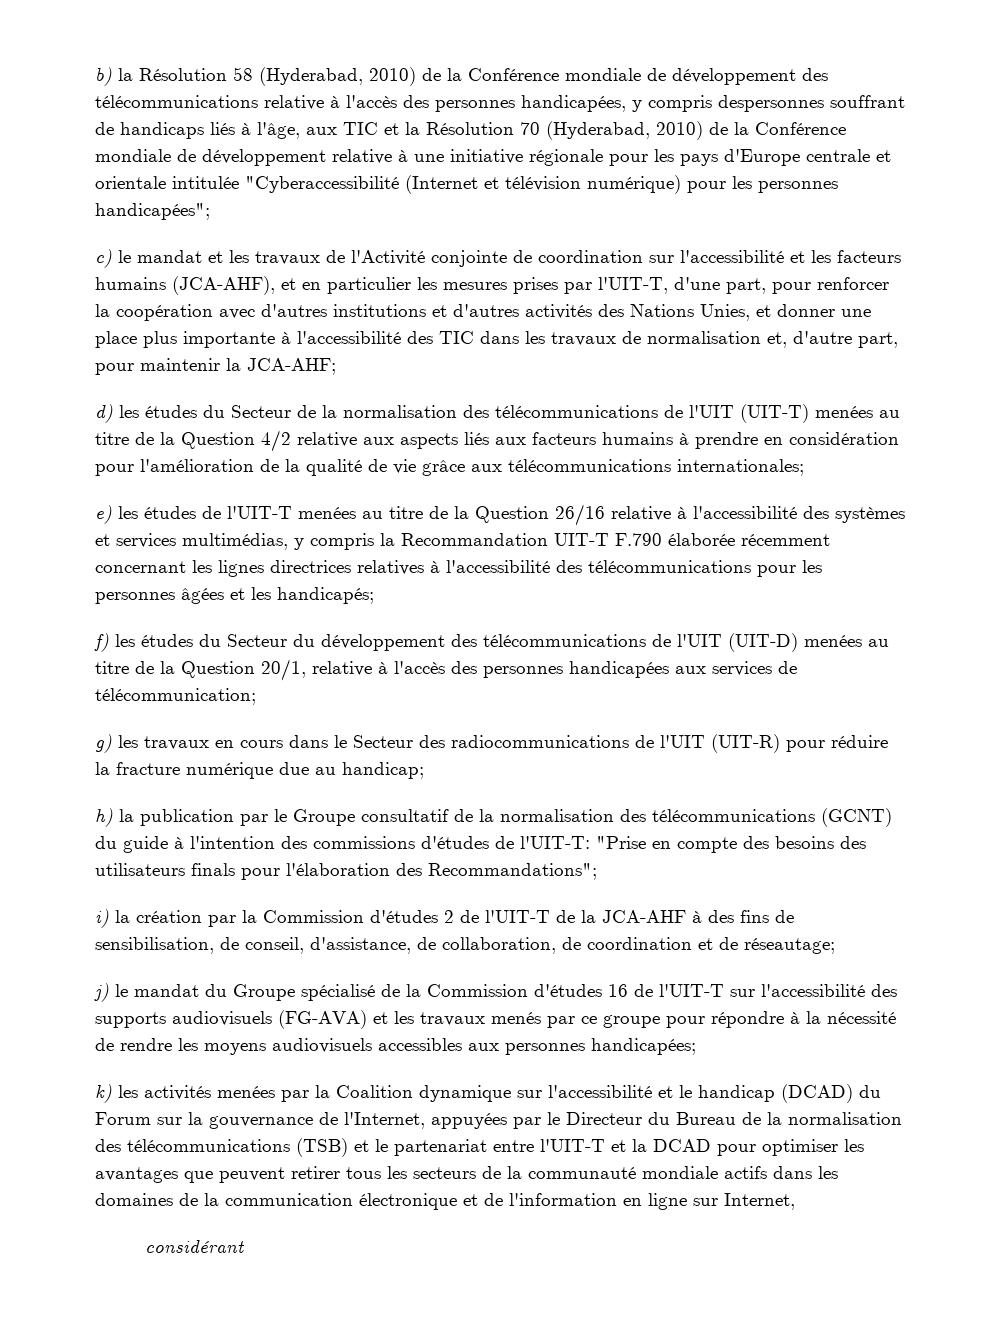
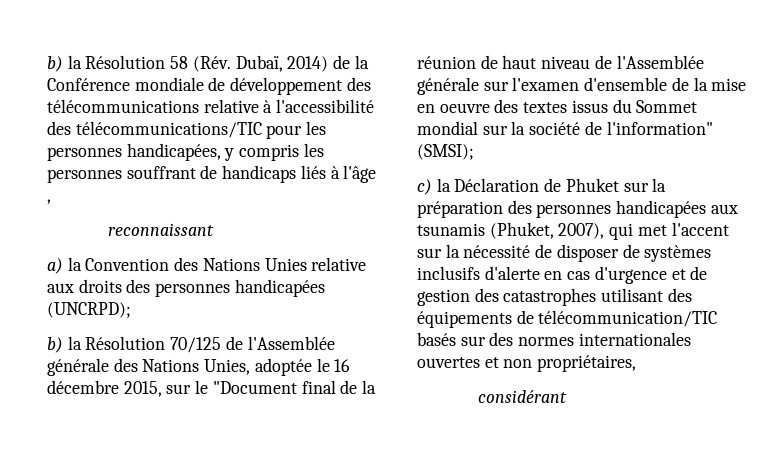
[259,67,416,86] (Hyderabad, 2010) -> [192,55,329,72] (Rév. Dubaï, 2014)
[346,95,429,108] l'accès des -> [276,99,375,113] [47,121,327,139] l'accessibilité des télécommunications/TIC pour les
[718,95,824,112] despersonnes -> [303,143,324,157] [47,169,122,183] les personnes
[257,121,846,140] [95,149,891,166] [95,175,838,194] [95,203,210,220] [95,249,901,268] [95,276,889,295] [95,304,871,321] [95,331,898,348] [95,358,336,375] [95,404,900,423] [95,430,899,452] [95,459,804,476] [95,504,905,526] [95,533,830,550] [95,560,822,577] [95,587,374,604] [94,633,889,652] [95,659,797,681] [95,688,256,705] [95,734,888,753] [95,762,424,779] [95,808,892,827] [95,836,866,853] [95,863,597,880] [95,909,794,928] [95,937,835,954] [94,983,897,1002] [95,1010,896,1029] [95,1038,696,1055] [95,1084,881,1103] [95,1112,902,1129] [95,1138,864,1157] [95,1166,838,1183] [95,1193,795,1210] l'âge, aux TIC et la Résolution 70 (Hyderabad, 2010) de la Conférence mondiale de développement relative à une initiative régionale pour les pays d'Europe centrale et orientale intitulée "Cyberaccessibilité (Internet et télévision numérique) pour les personnes handicapées"; // c) le mandat et les travaux de l'Activité conjointe de coordination sur l'accessibilité et les facteurs humains (JCA-AHF), et en particulier les mesures prises par l'UIT-T, d'une part, pour renforcer la coopération avec d'autres institutions et d'autres activités des Nations Unies, et donner une place plus importante à l'accessibilité des TIC dans les travaux de normalisation et, d'autre part, pour maintenir la JCA-AHF; // d) les études du Secteur de la normalisation des télécommunications de l'UIT (UIT-T) menées au titre de la Question 4/2 relative aux aspects liés aux facteurs humains à prendre en considération pour l'amélioration de la qualité de vie grâce aux télécommunications internationales; // e) les études de l'UIT-T menées au titre de la Question 26/16 relative à l'accessibilité des systèmes et services multimédias, y compris la Recommandation UIT-T F.790 élaborée récemment concernant les lignes directrices relatives à l'accessibilité des télécommunications pour les personnes âgées et les handicapés; // f) les études du Secteur du développement des télécommunications de l'UIT (UIT-D) menées au titre de la Question 20/1, relative à l'accès des personnes handicapées aux services de télécommunication; // g) les travaux en cours dans le Secteur des radiocommunications de l'UIT (UIT-R) pour réduire la fracture numérique due au handicap; // h) la publication par le Groupe consultatif de la normalisation des télécommunications (GCNT) du guide à l'intention des commissions d'études de l'UIT-T: "Prise en compte des besoins des utilisateurs finals pour l'élaboration des Recommandations"; // i) la création par la Commission d'études 2 de l'UIT-T de la JCA-AHF à des fins de sensibilisation, de conseil, d'assistance, de collaboration, de coordination et de réseautage; // j) le mandat du Groupe spécialisé de la Commission d'études 16 de l'UIT-T sur l'accessibilité des supports audiovisuels (FG-AVA) et les travaux menés par ce groupe pour répondre à la nécessité de rendre les moyens audiovisuels accessibles aux personnes handicapées; // k) les activités menées par la Coalition dynamique sur l'accessibilité et le handicap (DCAD) du Forum sur la gouvernance de l'Internet, appuyées par le Directeur du Bureau de la normalisation des télécommunications (TSB) et le partenariat entre l'UIT-T et la DCAD pour optimiser les avantages que peuvent retirer tous les secteurs de la communauté mondiale actifs dans les domaines de la communication électronique et de l'information en ligne sur Internet, -> [343,165,377,183] [47,199,51,204] [107,223,214,236] [47,257,367,274] [47,279,325,297] [47,302,131,318] [47,336,335,353] [47,358,351,376] [47,380,377,397] [417,55,704,69] [417,77,747,95] [417,99,698,113] [417,121,713,135] [417,144,474,160] [417,178,667,195] [417,200,738,218] [417,222,729,240] [417,244,712,262] [417,266,708,284] [417,288,692,306] [417,310,718,328] [417,332,691,346] [417,355,637,372] l'âge , // reconnaissant // a) la Convention des Nations Unies relative aux droits des personnes handicapées (UNCRPD); // b) la Résolution 70/125 de l'Assemblée générale des Nations Unies, adoptée le 16 décembre 2015, sur le "Document final de la réunion de haut niveau de l'Assemblée générale sur l'examen d'ensemble de la mise en oeuvre des textes issus du Sommet mondial sur la société de l'information" (SMSI); // c) la Déclaration de Phuket sur la préparation des personnes handicapées aux tsunamis (Phuket, 2007), qui met l'accent sur la nécessité de disposer de systèmes inclusifs d'alerte en cas d'urgence et de gestion des catastrophes utilisant des équipements de télécommunication/TIC basés sur des normes internationales ouvertes et non propriétaires,

